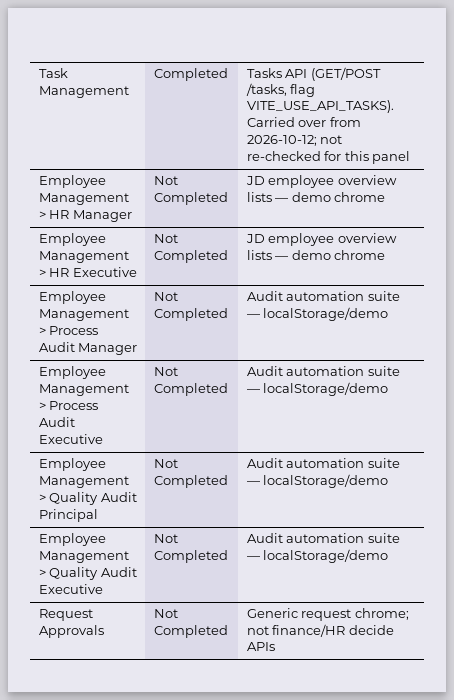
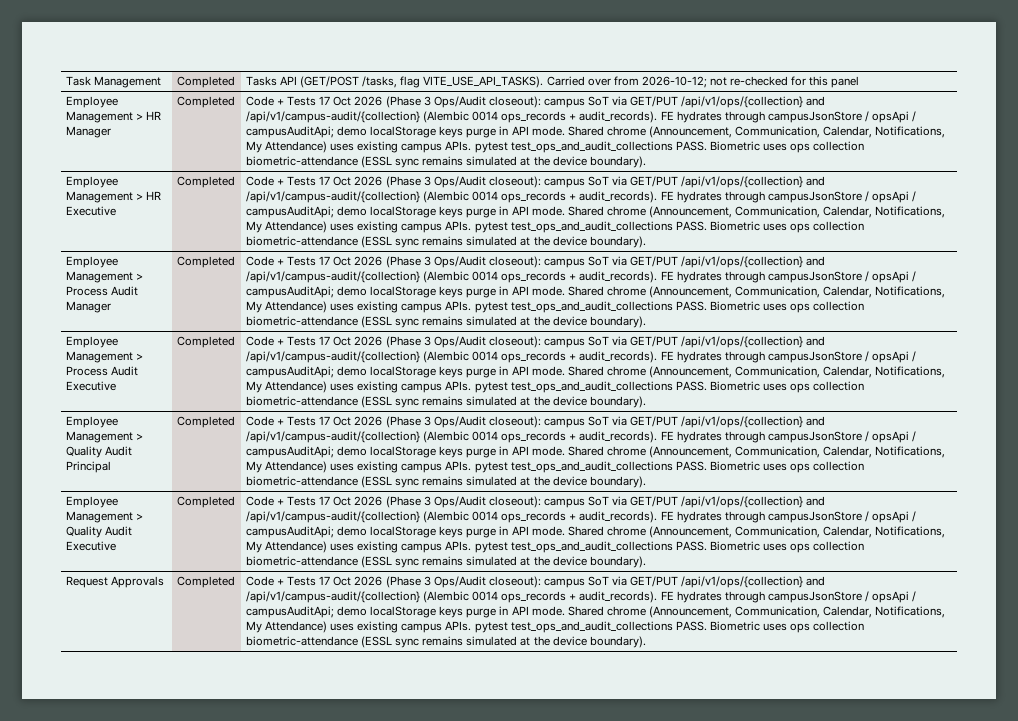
[153,176,178,185] [153,192,228,205] [245,175,397,188] [246,192,386,202] Not Completed | JD employee overview lists — demo chrome -> [176,96,235,108] [245,96,826,108] [245,111,917,123] [245,126,946,138] [245,141,865,153] [245,156,646,168] Completed | Code + Tests 17 Oct 2026 (Phase 3 Ops/Audit closeout): campus SoT via GET/PUT /api/v1/ops/{collection} and /api/v1/campus-audit/{collection} (Alembic 0014 ops_records + audit_records). FE hydrates through campusJsonStore / opsApi / campusAuditApi; demo localStorage keys purge in API mode. Shared chrome (Announcement, Communication, Calendar, Notifications, My Attendance) uses existing campus APIs. pytest test_ops_and_audit_collections PASS. Biometric uses ops collection biometric-attendance (ESSL sync remains simulated at the device boundary).
[153,234,178,243] [153,250,228,263] [245,233,397,246] [246,250,386,260] Not Completed | JD employee overview lists — demo chrome -> [176,176,235,188] [245,176,826,188] [245,191,917,203] [245,206,946,218] [245,221,865,233] [245,236,646,248] Completed | Code + Tests 17 Oct 2026 (Phase 3 Ops/Audit closeout): campus SoT via GET/PUT /api/v1/ops/{collection} and /api/v1/campus-audit/{collection} (Alembic 0014 ops_records + audit_records). FE hydrates through campusJsonStore / opsApi / campusAuditApi; demo localStorage keys purge in API mode. Shared chrome (Announcement, Communication, Calendar, Notifications, My Attendance) uses existing campus APIs. pytest test_ops_and_audit_collections PASS. Biometric uses ops collection biometric-attendance (ESSL sync remains simulated at the device boundary).
[153,292,178,301] [153,308,228,321] [246,291,400,301] [246,307,389,321] Not Completed | Audit automation suite — localStorage/demo -> [176,256,235,268] [245,256,826,268] [245,271,917,283] [245,286,946,298] [245,301,865,313] [245,316,646,328] Completed | Code + Tests 17 Oct 2026 (Phase 3 Ops/Audit closeout): campus SoT via GET/PUT /api/v1/ops/{collection} and /api/v1/campus-audit/{collection} (Alembic 0014 ops_records + audit_records). FE hydrates through campusJsonStore / opsApi / campusAuditApi; demo localStorage keys purge in API mode. Shared chrome (Announcement, Communication, Calendar, Notifications, My Attendance) uses existing campus APIs. pytest test_ops_and_audit_collections PASS. Biometric uses ops collection biometric-attendance (ESSL sync remains simulated at the device boundary).
[153,367,178,376] [153,383,228,396] [246,366,400,376] [246,382,389,396] Not Completed | Audit automation suite — localStorage/demo -> [176,336,235,348] [245,336,826,348] [245,351,917,363] [245,366,946,378] [245,381,865,393] [245,396,646,408] Completed | Code + Tests 17 Oct 2026 (Phase 3 Ops/Audit closeout): campus SoT via GET/PUT /api/v1/ops/{collection} and /api/v1/campus-audit/{collection} (Alembic 0014 ops_records + audit_records). FE hydrates through campusJsonStore / opsApi / campusAuditApi; demo localStorage keys purge in API mode. Shared chrome (Announcement, Communication, Calendar, Notifications, My Attendance) uses existing campus APIs. pytest test_ops_and_audit_collections PASS. Biometric uses ops collection biometric-attendance (ESSL sync remains simulated at the device boundary).
[153,459,178,468] [153,475,228,488] [246,458,400,468] [246,474,389,488] Not Completed | Audit automation suite — localStorage/demo -> [176,416,235,428] [245,416,826,428] [245,431,917,443] [245,446,946,458] [245,461,865,473] [245,476,646,488] Completed | Code + Tests 17 Oct 2026 (Phase 3 Ops/Audit closeout): campus SoT via GET/PUT /api/v1/ops/{collection} and /api/v1/campus-audit/{collection} (Alembic 0014 ops_records + audit_records). FE hydrates through campusJsonStore / opsApi / campusAuditApi; demo localStorage keys purge in API mode. Shared chrome (Announcement, Communication, Calendar, Notifications, My Attendance) uses existing campus APIs. pytest test_ops_and_audit_collections PASS. Biometric uses ops collection biometric-attendance (ESSL sync remains simulated at the device boundary).
[153,534,178,543] [153,550,228,563] [246,533,400,543] [246,549,389,563] Not Completed | Audit automation suite — localStorage/demo -> [176,496,235,508] [245,496,826,508] [245,511,917,523] [245,526,946,538] [245,541,865,553] [245,556,646,568] Completed | Code + Tests 17 Oct 2026 (Phase 3 Ops/Audit closeout): campus SoT via GET/PUT /api/v1/ops/{collection} and /api/v1/campus-audit/{collection} (Alembic 0014 ops_records + audit_records). FE hydrates through campusJsonStore / opsApi / campusAuditApi; demo localStorage keys purge in API mode. Shared chrome (Announcement, Communication, Calendar, Notifications, My Attendance) uses existing campus APIs. pytest test_ops_and_audit_collections PASS. Biometric uses ops collection biometric-attendance (ESSL sync remains simulated at the device boundary).
[153,609,178,618] [153,625,228,638] [246,608,409,621] [246,624,394,637] [246,642,275,651] Not Completed | Generic request chrome; not finance/HR decide APIs -> [176,576,235,588] [245,576,826,588] [245,591,917,603] [245,606,946,618] [245,621,865,633] [245,636,646,648] Completed | Code + Tests 17 Oct 2026 (Phase 3 Ops/Audit closeout): campus SoT via GET/PUT /api/v1/ops/{collection} and /api/v1/campus-audit/{collection} (Alembic 0014 ops_records + audit_records). FE hydrates through campusJsonStore / opsApi / campusAuditApi; demo localStorage keys purge in API mode. Shared chrome (Announcement, Communication, Calendar, Notifications, My Attendance) uses existing campus APIs. pytest test_ops_and_audit_collections PASS. Biometric uses ops collection biometric-attendance (ESSL sync remains simulated at the device boundary).

